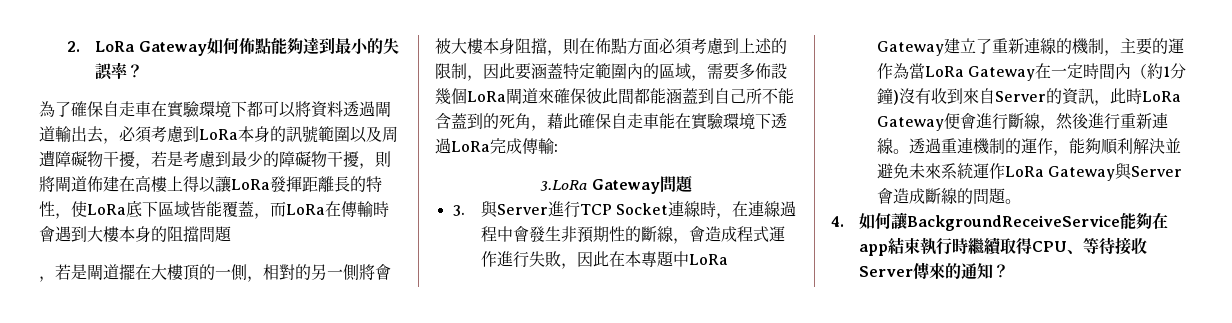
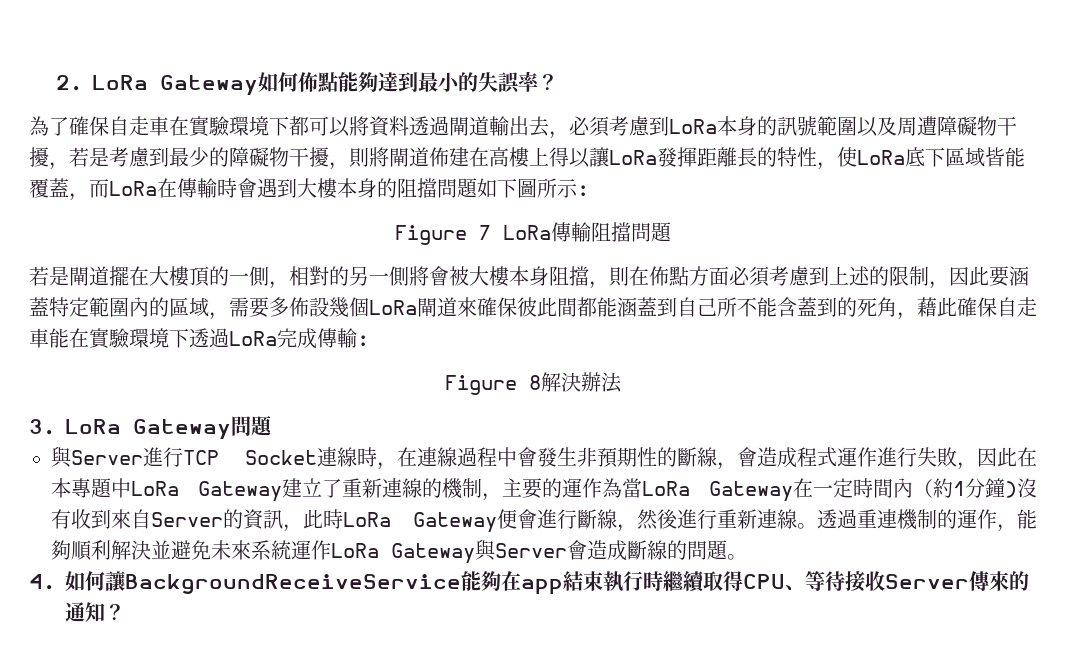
[39,276,55,282] // ， -> [477,178,589,198] [395,222,672,245] 如下圖所示: // Figure 7 LoRa傳輸阻擋問題 //
[540,180,588,191] 3.LoRa -> [445,372,622,395] [29,419,121,435] Figure 8解決辦法 // 3. LoRa
[452,205,465,216] 3. -> (273, 426) none

